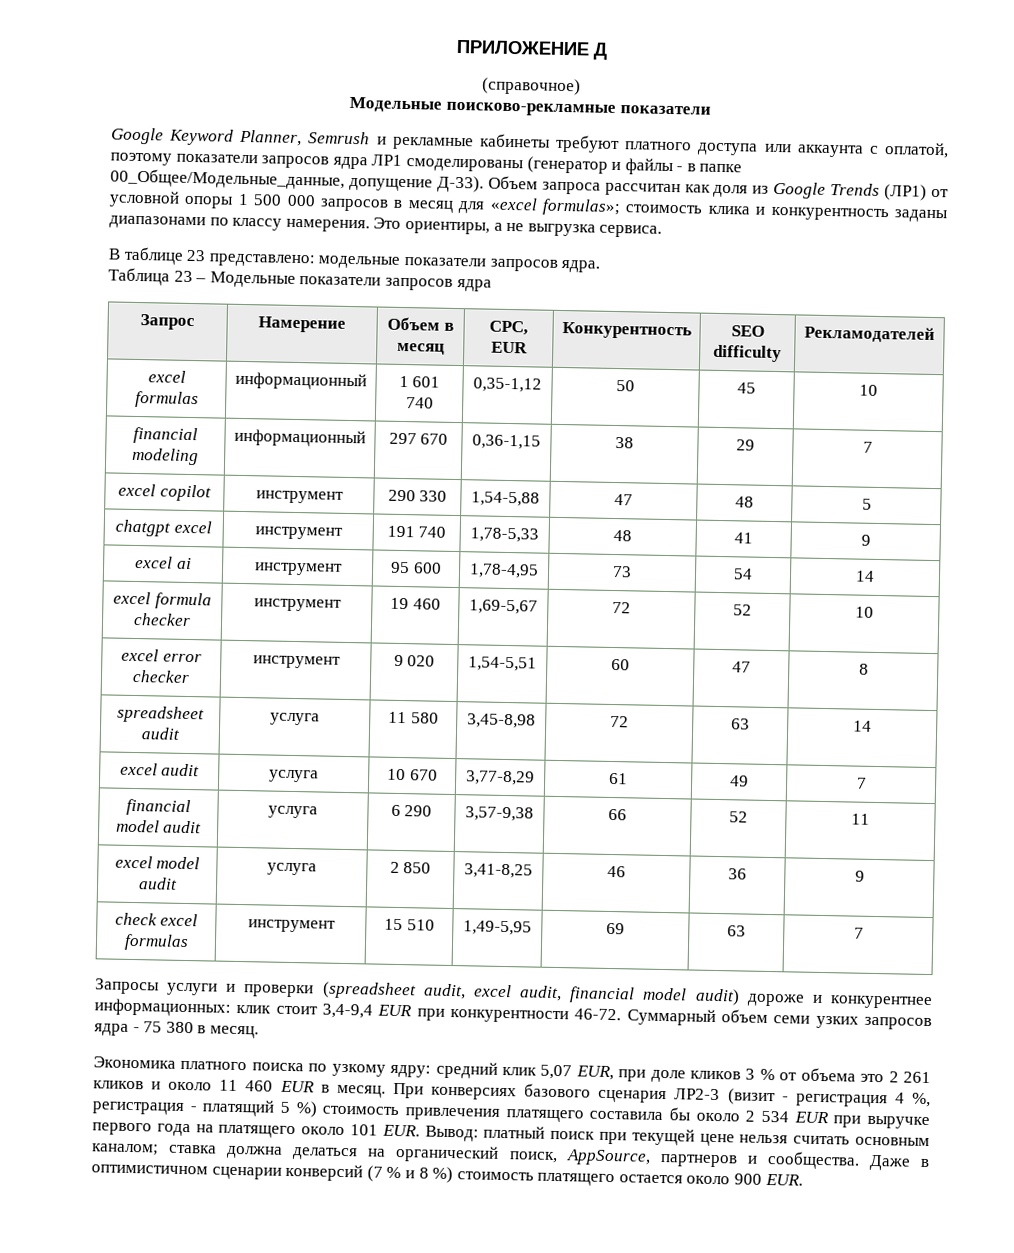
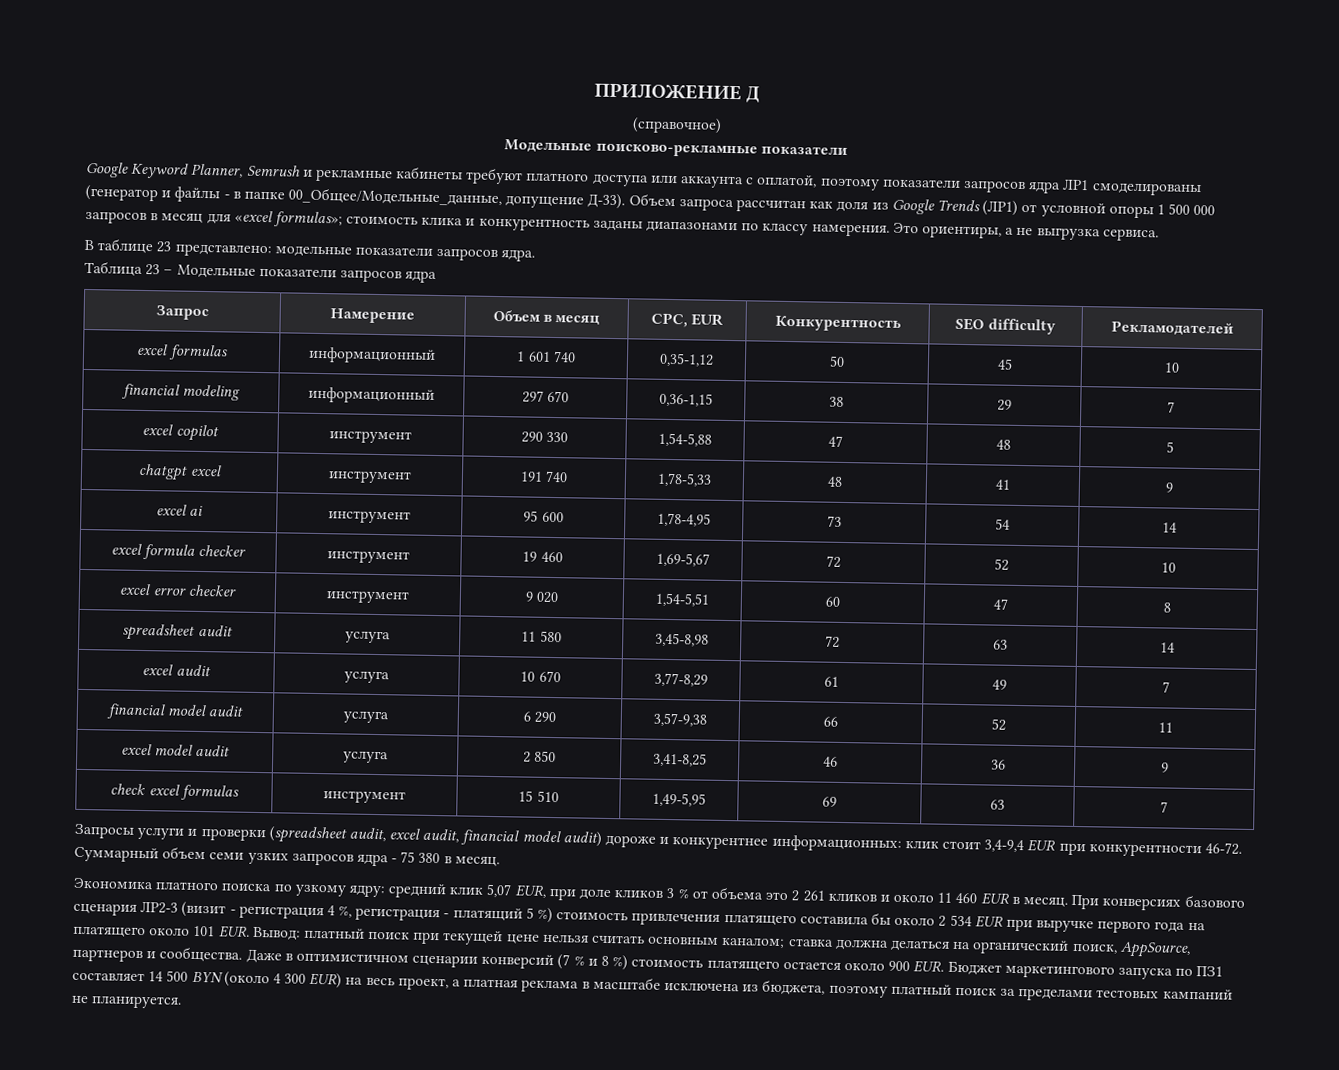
(803, 1179) none -> [947,960,1224,980] [72,970,1233,1002] [71,995,183,1009] Бюджет маркетингового запуска по ПЗ1 составляет 14 500 BYN (около 4 300 EUR) на весь проект, а платная реклама в масштабе исключена из бюджета, поэтому платный поиск за пределами тестовых кампаний не планируется.

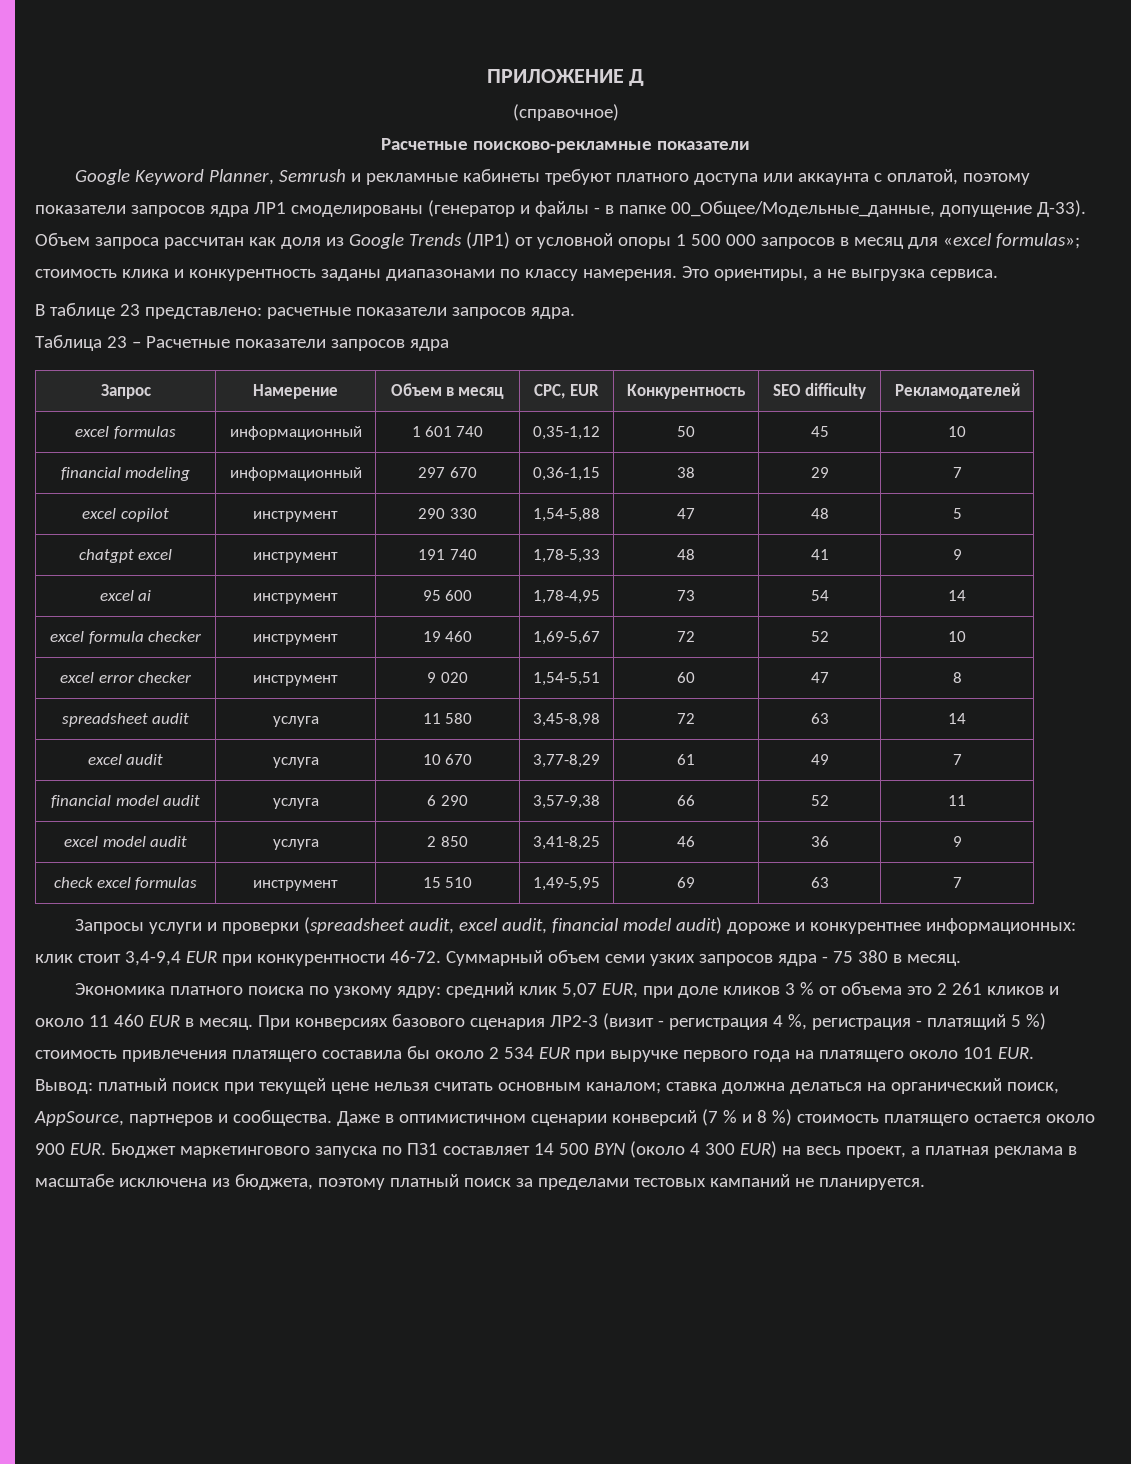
[504,139,593,154] Модельные -> [381,138,469,150] Расчетные
[274,246,352,258] модельные -> [266,307,351,319] расчетные
[176,264,256,279] Модельные -> [145,336,230,348] Расчетные

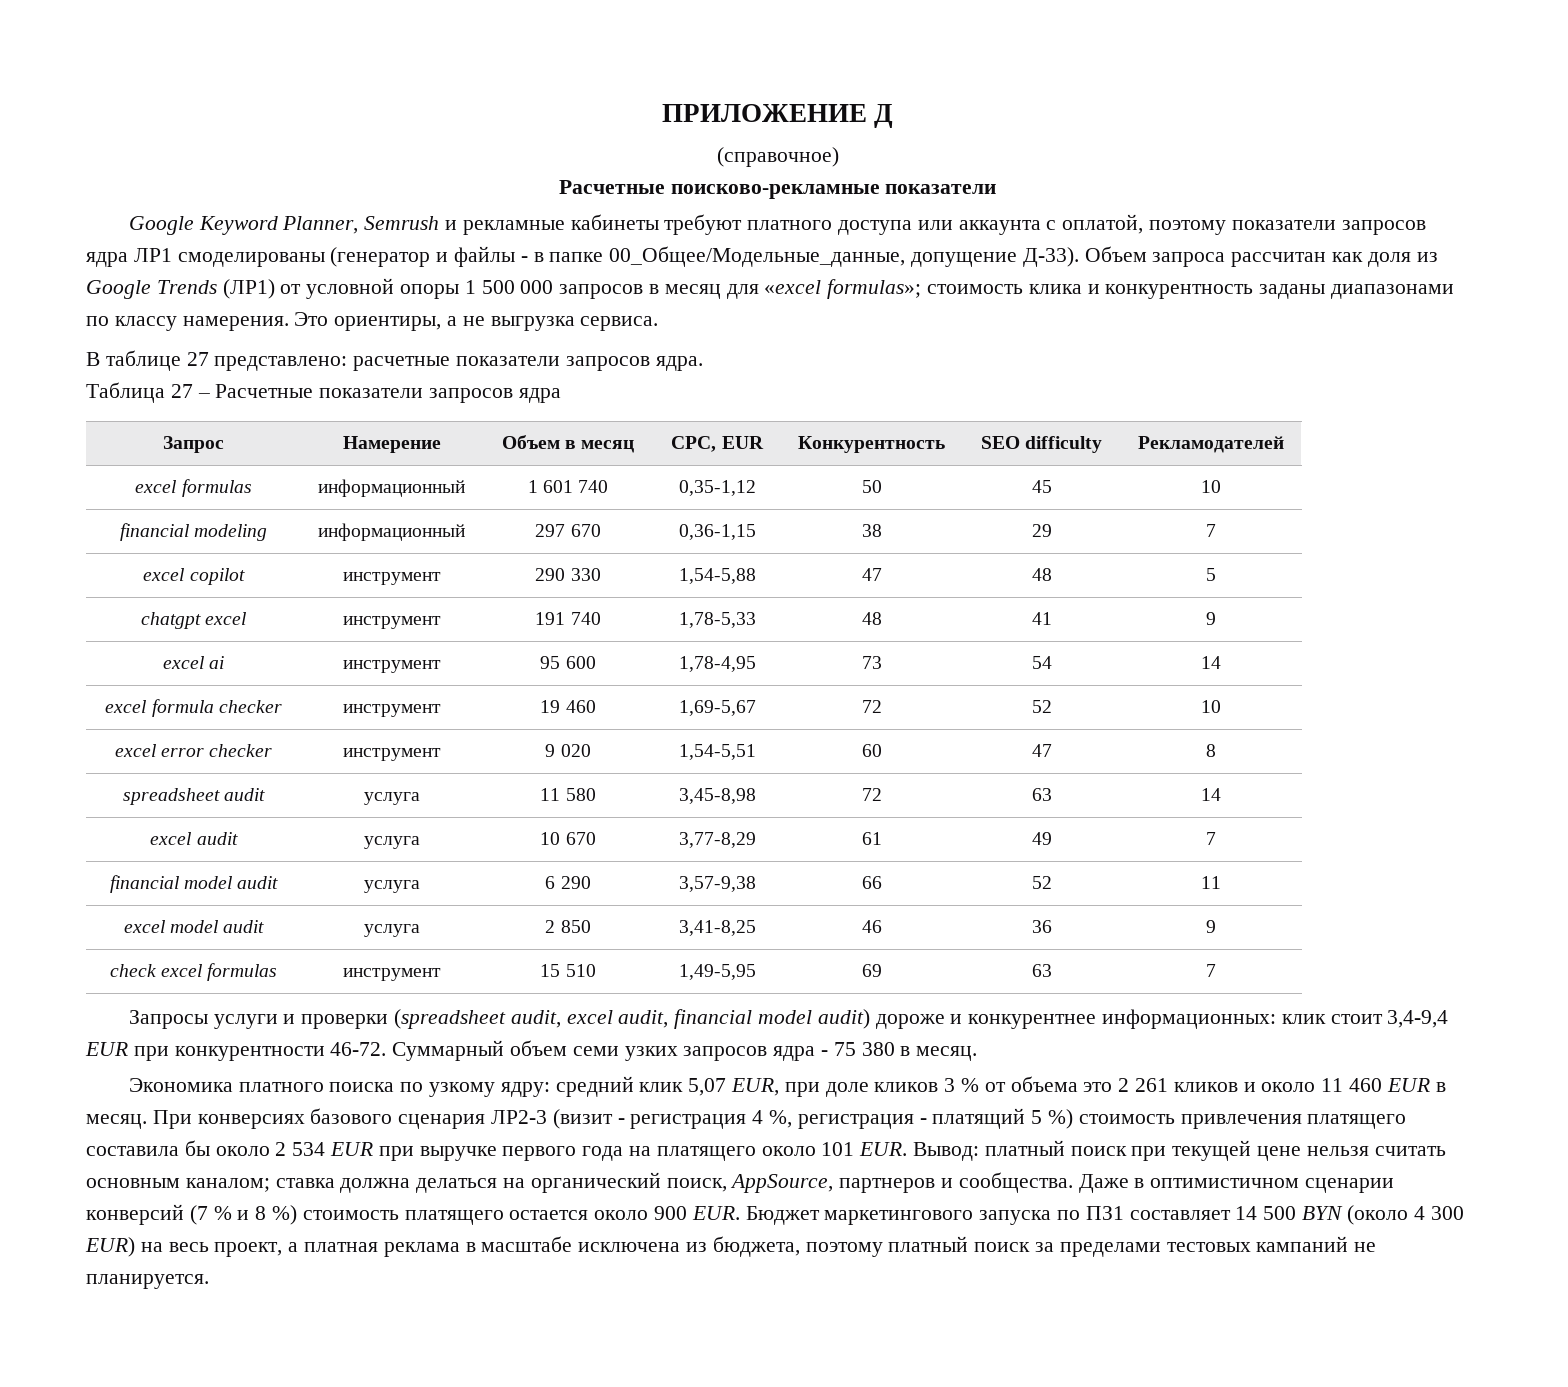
[119,304,140,316] 23 -> [186,352,209,366] 27
[106,336,127,348] 23 -> [170,384,193,398] 27

